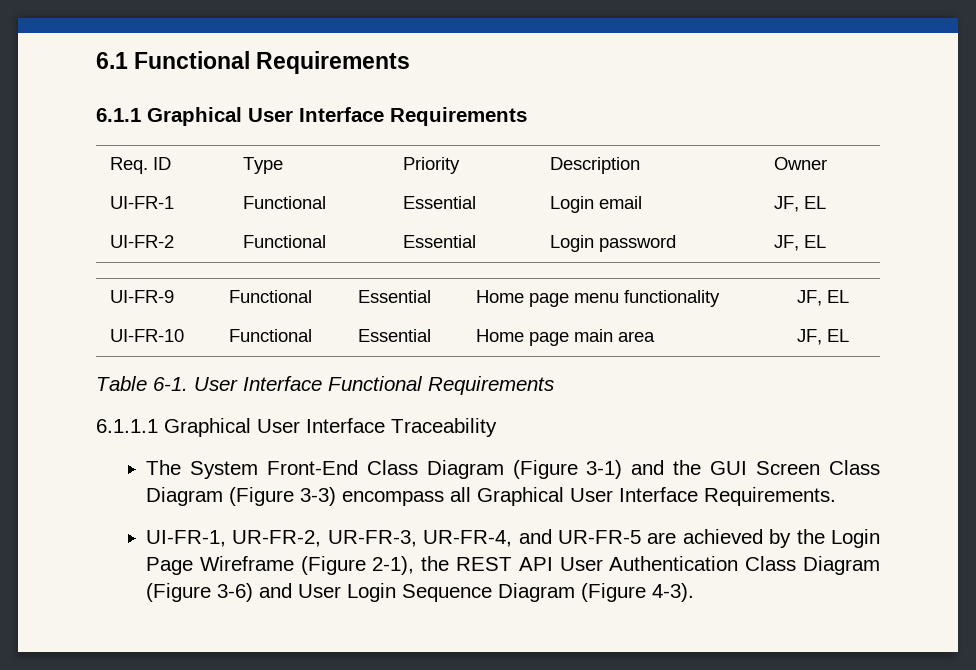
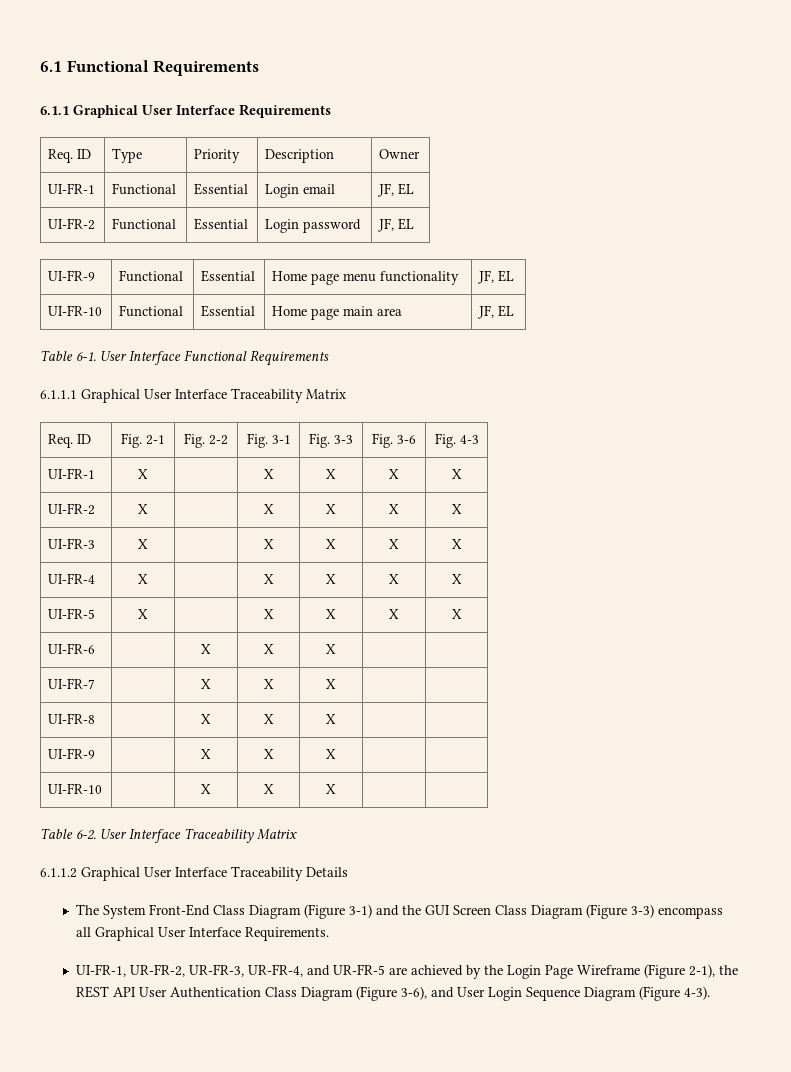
(497, 427) none -> [306,389,346,399] [48,434,92,448] [121,433,165,448] [184,433,228,448] [246,433,291,448] [309,433,353,448] [372,433,416,448] [434,433,479,448] [48,468,96,479] [138,469,148,479] [263,469,274,479] [326,469,336,479] [389,469,399,479] [451,469,462,479] [48,503,96,515] [138,504,148,514] [263,504,274,514] [326,504,336,514] [389,504,399,514] [451,504,462,514] [48,538,96,549] [138,539,148,549] [263,539,274,549] [326,539,336,549] [389,539,399,549] [451,539,462,549] [48,573,96,584] [138,574,148,584] [263,574,274,584] [326,574,336,584] [389,574,399,584] [451,574,462,584] [48,608,96,619] [138,609,148,619] [263,609,274,619] [326,609,336,619] [389,609,399,619] [451,609,462,619] [48,643,96,654] [201,644,211,654] [263,644,274,654] [326,644,336,654] [48,678,96,689] [201,679,211,689] [263,679,274,689] [326,679,336,689] [48,713,96,724] [201,714,211,724] [263,714,274,724] [326,714,336,724] [48,748,96,759] [201,749,211,759] [263,749,274,759] [326,749,336,759] [48,783,103,794] [201,784,211,794] [263,784,274,794] [326,784,336,794] [40,828,297,843] [40,866,348,881] Matrix // Req. ID | Fig. 2-1 | Fig. 2-2 | Fig. 3-1 | Fig. 3-3 | Fig. 3-6 | Fig. 4-3 // UI-FR-1 | X | | X | X | X | X // UI-FR-2 | X | | X | X | X | X // UI-FR-3 | X | | X | X | X | X // UI-FR-4 | X | | X | X | X | X // UI-FR-5 | X | | X | X | X | X // UI-FR-6 | | X | X | X | | // UI-FR-7 | | X | X | X | | // UI-FR-8 | | X | X | X | | // UI-FR-9 | | X | X | X | | // UI-FR-10 | | X | X | X | | // Table 6-2. User Interface Traceability Matrix // 6.1.1.2 Graphical User Interface Traceability Details
[216,583,253,602] 3-6) -> [401,986,428,1000] 3-6),

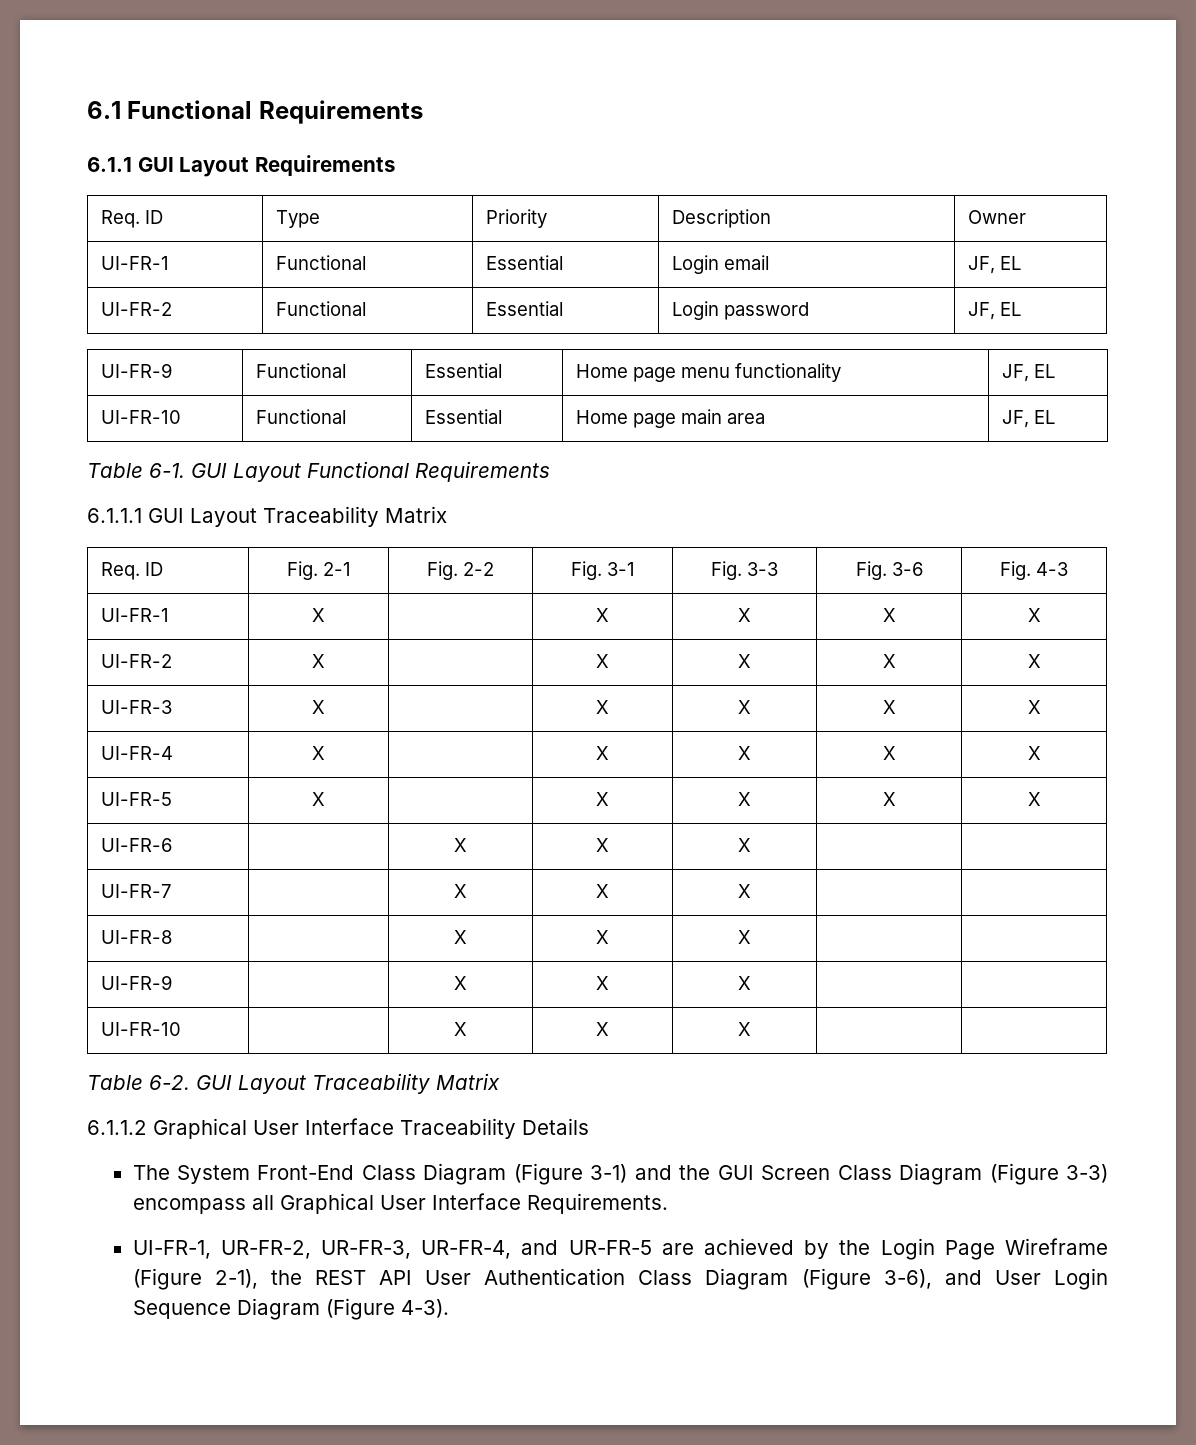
[73,105,235,118] Graphical User Interface -> [137,157,250,177] GUI Layout
[100,351,181,365] User Interface -> [191,463,301,482] GUI Layout
[81,389,227,403] Graphical User Interface -> [148,508,257,527] GUI Layout
[100,829,181,843] User Interface -> [196,1075,306,1094] GUI Layout

